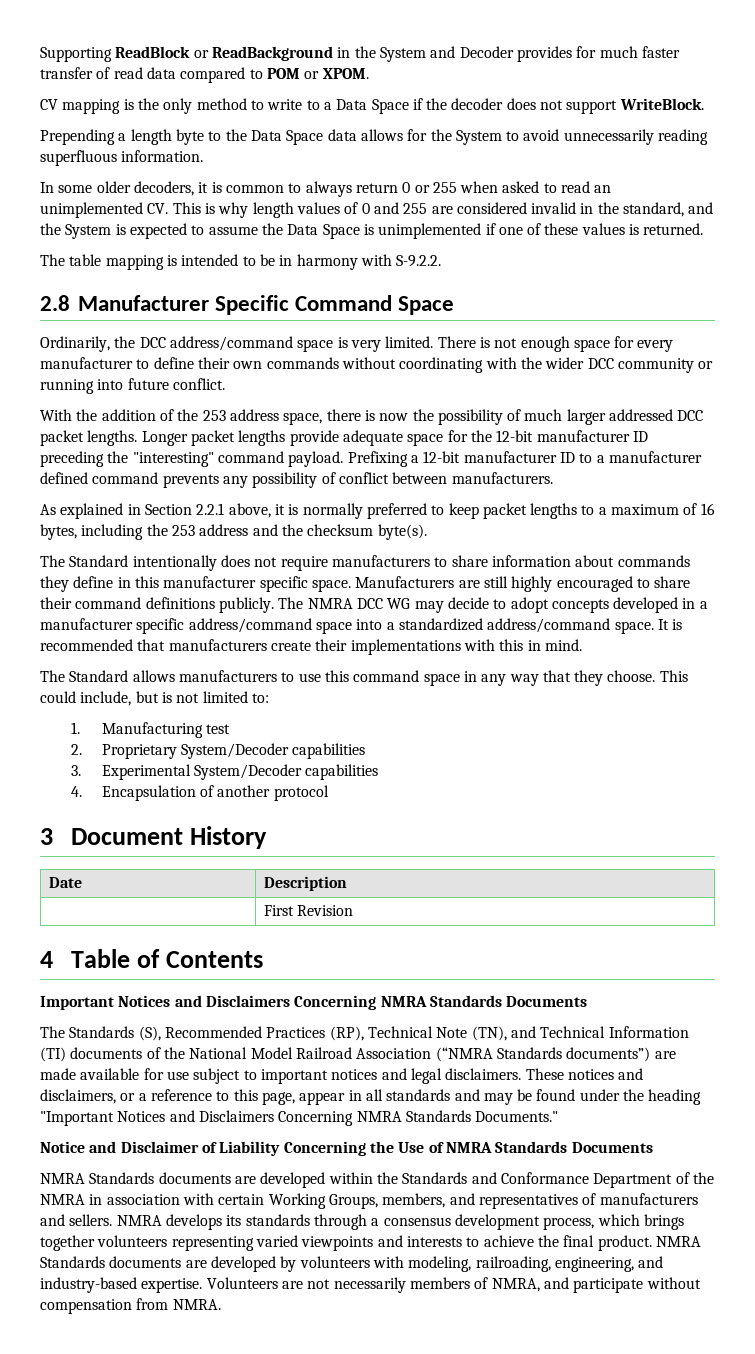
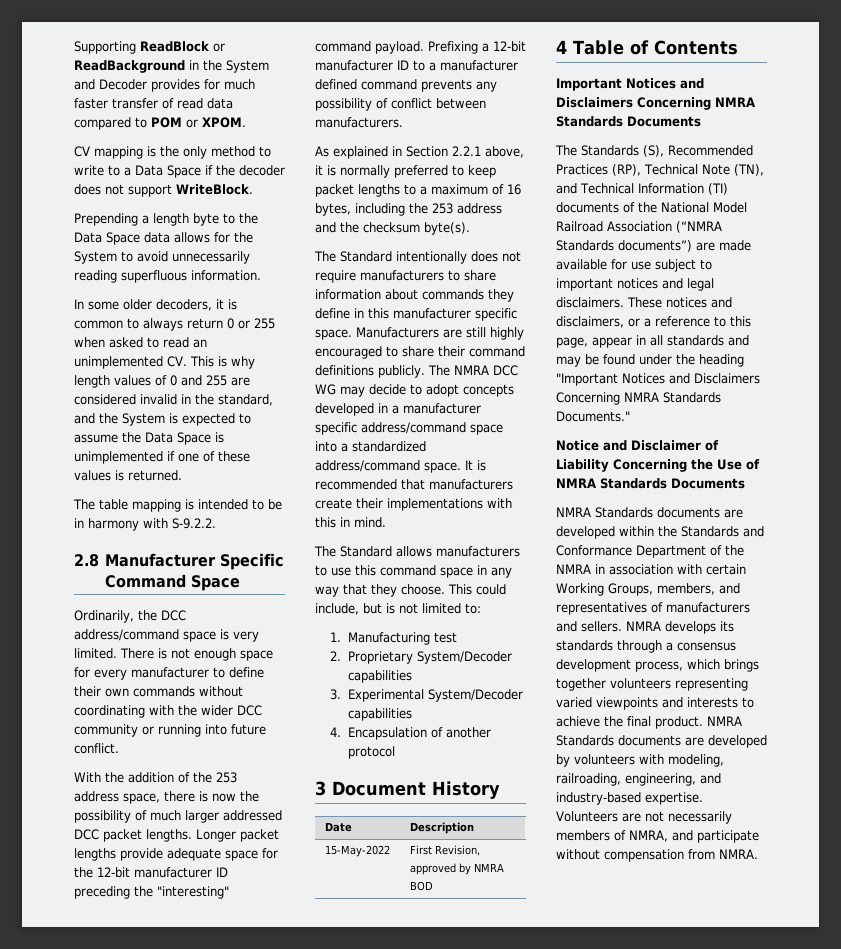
(347, 883) none -> [324,845,390,857] 15-May-2022
[297,905,354,916] Revision -> [434,845,480,856] [409,863,504,875] [409,881,433,891] Revision, approved by NMRA BOD

